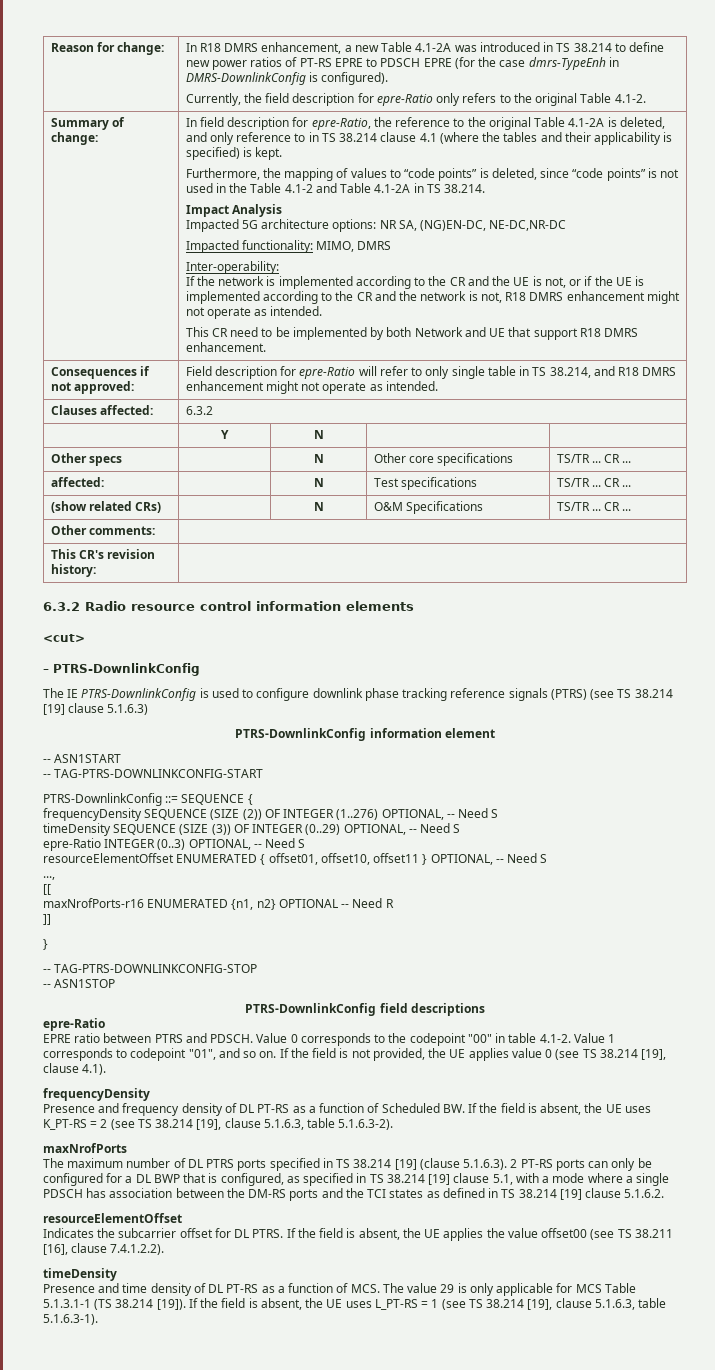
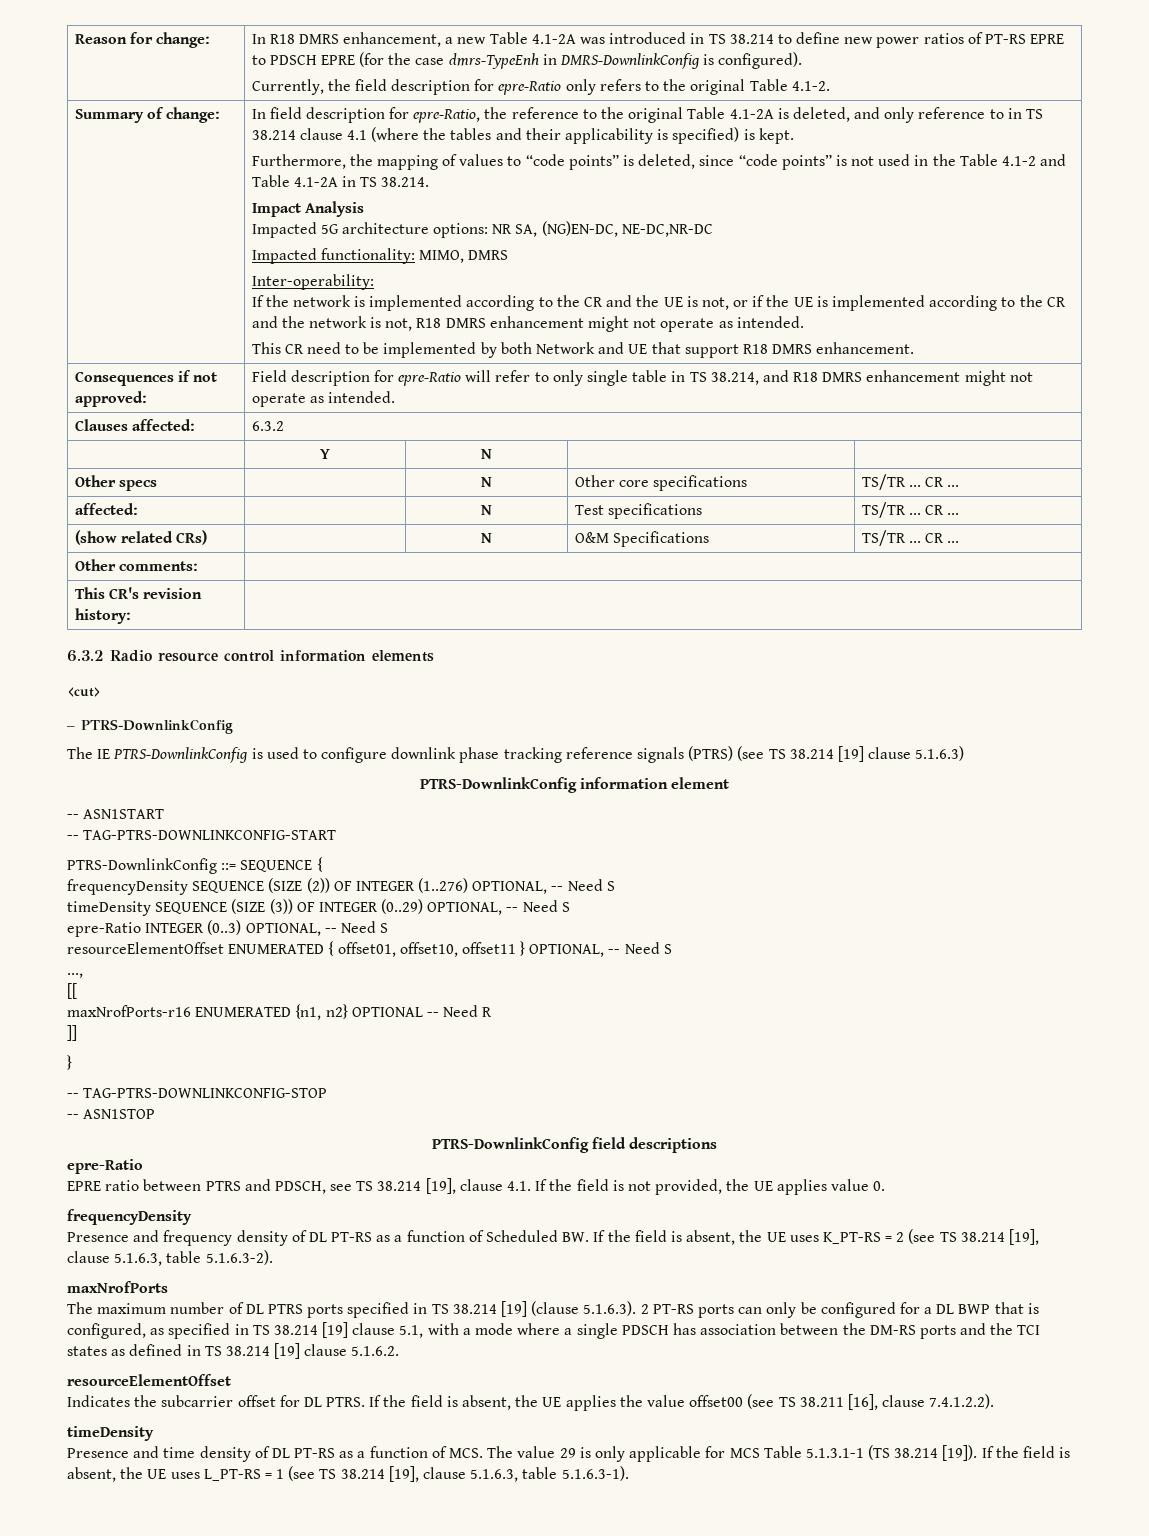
[210,1033,616,1046] [43,1048,277,1061] PDSCH. Value 0 corresponds to the codepoint "00" in table 4.1-2. Value 1 corresponds to codepoint "01", and so on. -> [274,1178,532,1194] PDSCH, see TS 38.214 [19], clause 4.1.
[545,1049,667,1060] [43,1063,107,1075] 0 (see TS 38.214 [19], clause 4.1). -> [873,1181,886,1191] 0.

